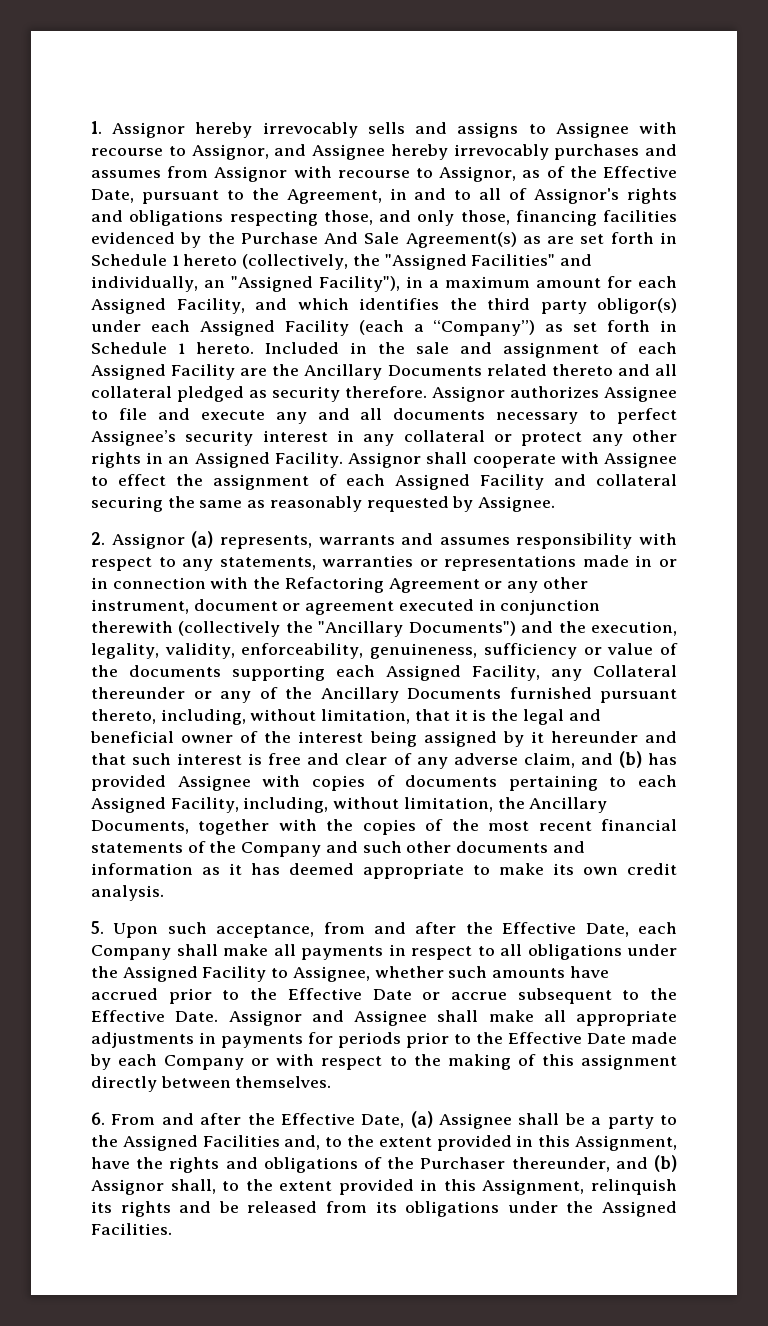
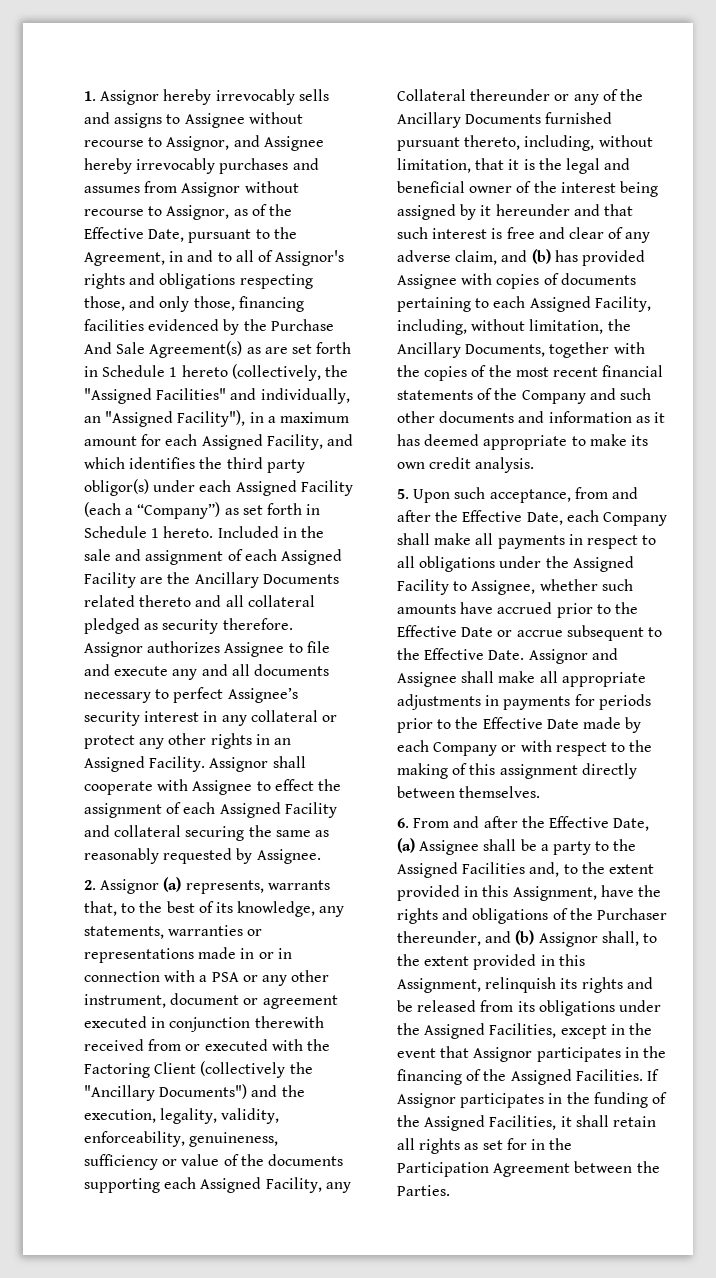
[639,122,677,134] with -> [248,112,303,124] without
[293,166,332,178] with -> [244,181,299,193] without
[401,533,677,549] [91,557,176,571] and assumes responsibility with respect to -> [84,901,316,917] that, to the best of its knowledge,
[253,577,480,593] the Refactoring Agreement -> [199,972,239,982] a PSA
(173, 627) none -> [84,1039,330,1051] [84,1062,197,1078] received from or executed with the Factoring Client
[91,1223,172,1235] Facilities. -> [489,1023,652,1039] [397,1046,666,1062] [397,1069,659,1085] [397,1092,667,1108] [397,1115,656,1131] [397,1138,573,1154] [397,1161,660,1177] [397,1185,450,1196] Facilities, except in the event that Assignor participates in the financing of the Assigned Facilities. If Assignor participates in the funding of the Assigned Facilities, it shall retain all rights as set for in the Participation Agreement between the Parties.

